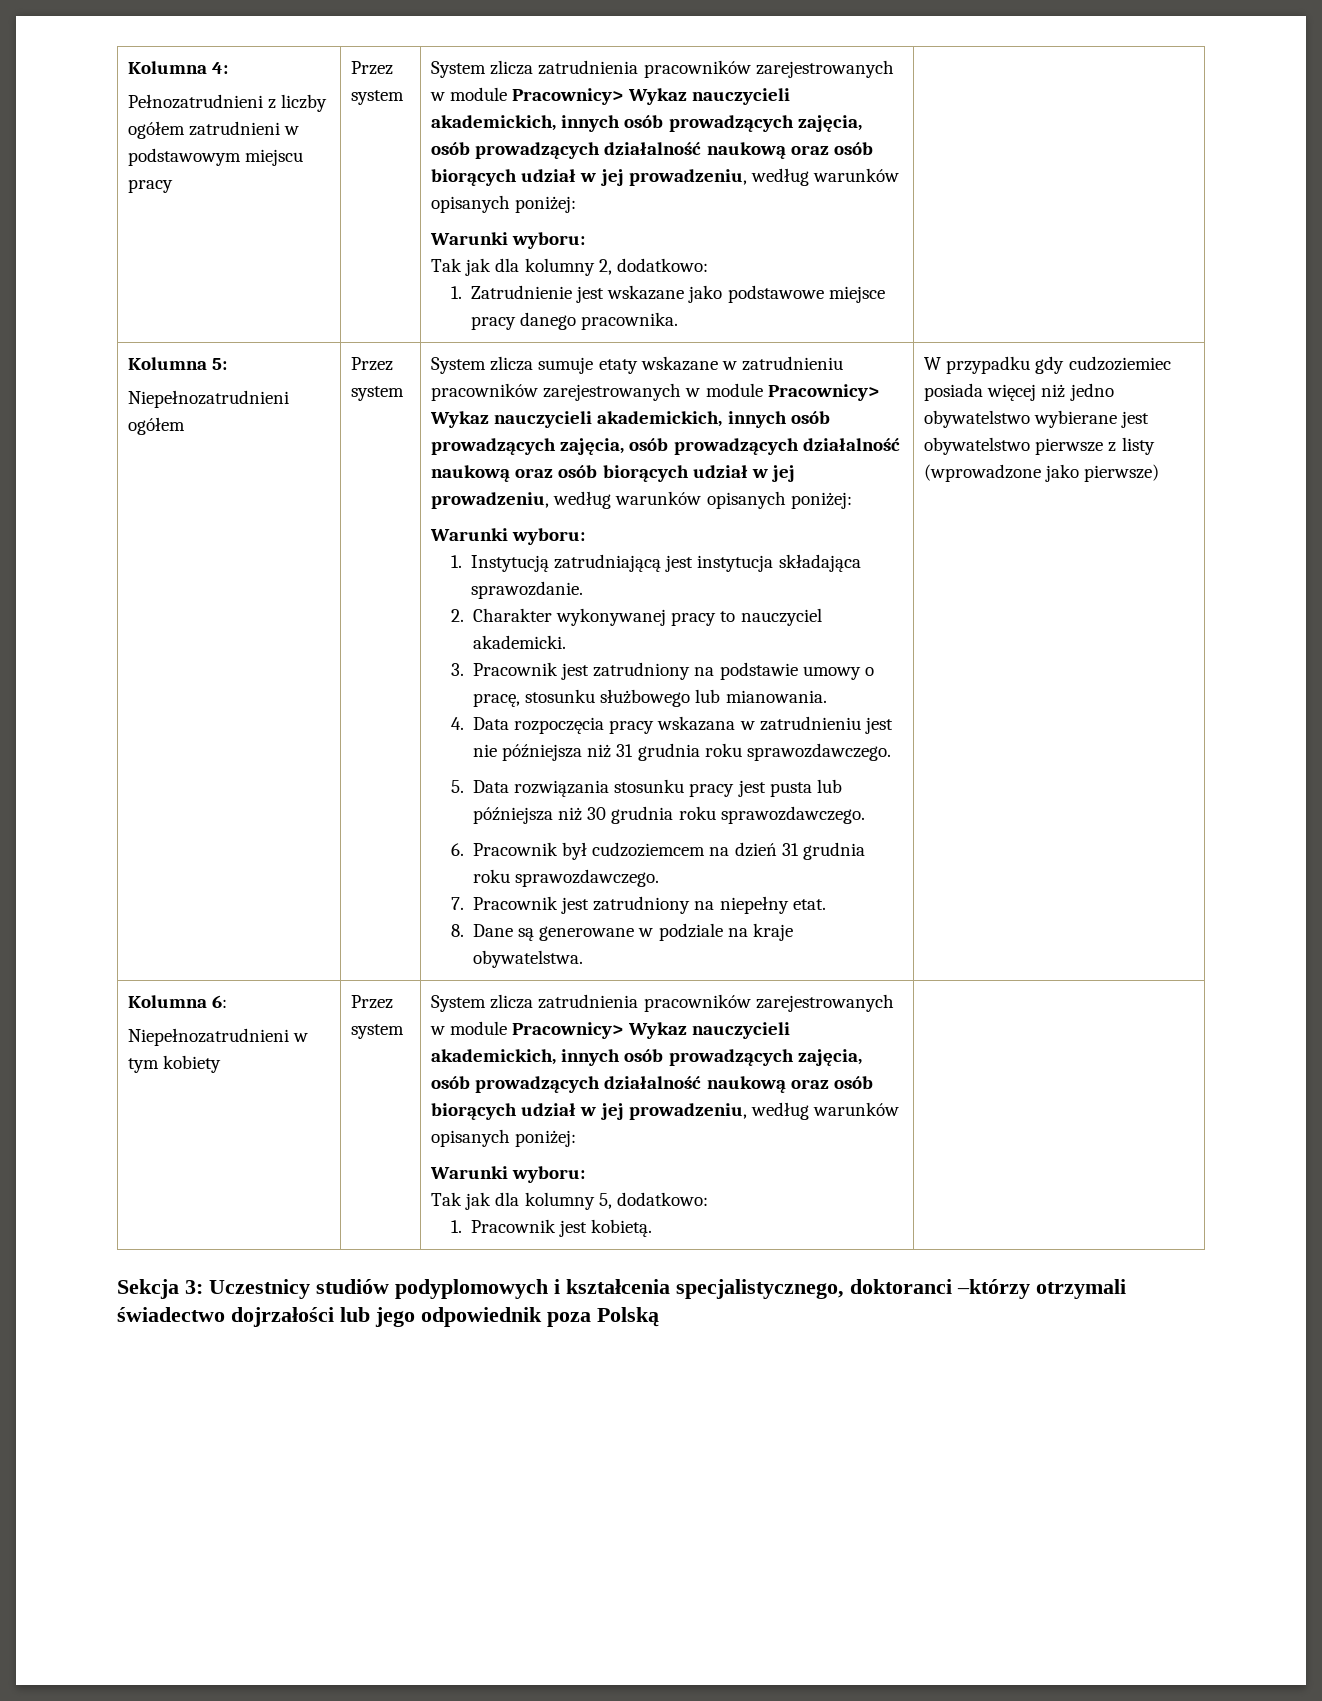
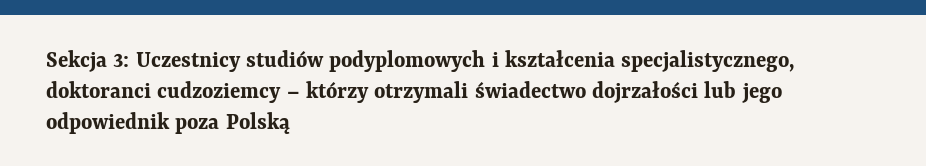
[128,61,229,74] [128,94,328,112] [128,121,300,139] [128,148,304,166] [128,179,174,193] [351,61,394,75] [351,90,405,105] [431,60,894,78] [430,87,790,105] [431,115,862,132] [431,142,873,159] [431,168,899,186] [431,195,577,213] [430,232,586,249] [431,258,708,276] [450,285,885,303] [471,312,679,330] [128,357,228,370] [128,390,290,408] [128,417,186,435] [351,357,394,371] [351,386,405,401] [431,356,843,374] [431,383,879,401] [430,411,830,428] [431,438,900,455] [431,465,795,482] [431,491,852,509] [430,528,586,545] [450,554,861,572] [471,581,584,599] [450,608,822,626] [473,635,567,649] [450,662,874,680] [473,689,827,707] [450,716,893,734] [473,743,891,761] [450,779,842,797] [473,806,865,824] [450,842,865,860] [473,869,660,887] [450,896,826,914] [450,923,793,941] [473,950,584,968] [924,356,1171,374] [924,383,1114,401] [924,410,1150,428] [924,437,1155,455] [924,464,1160,482] [128,995,228,1008] [128,1028,309,1046] [128,1055,222,1073] [351,995,394,1009] [351,1024,405,1039] [431,994,894,1012] [430,1021,790,1039] [431,1049,862,1066] [431,1076,873,1093] [431,1102,899,1120] [431,1129,577,1147] [430,1166,586,1183] [431,1192,708,1210] [450,1219,653,1237] Kolumna 4: // Pełnozatrudnieni z liczby ogółem zatrudnieni w podstawowym miejscu pracy | Przez system | System zlicza zatrudnienia pracowników zarejestrowanych w module Pracownicy> Wykaz nauczycieli akademickich, innych osób prowadzących zajęcia, osób prowadzących działalność naukową oraz osób biorących udział w jej prowadzeniu, według warunków opisanych poniżej: // Warunki wyboru: // Tak jak dla kolumny 2, dodatkowo: // 1. Zatrudnienie jest wskazane jako podstawowe miejsce pracy danego pracownika. | // Kolumna 5: // Niepełnozatrudnieni ogółem | Przez system | System zlicza sumuje etaty wskazane w zatrudnieniu pracowników zarejestrowanych w module Pracownicy> Wykaz nauczycieli akademickich, innych osób prowadzących zajęcia, osób prowadzących działalność naukową oraz osób biorących udział w jej prowadzeniu, według warunków opisanych poniżej: // Warunki wyboru: // 1. Instytucją zatrudniającą jest instytucja składająca sprawozdanie. // 2. Charakter wykonywanej pracy to nauczyciel akademicki. // 3. Pracownik jest zatrudniony na podstawie umowy o pracę, stosunku służbowego lub mianowania. // 4. Data rozpoczęcia pracy wskazana w zatrudnieniu jest nie późniejsza niż 31 grudnia roku sprawozdawczego. // 5. Data rozwiązania stosunku pracy jest pusta lub późniejsza niż 30 grudnia roku sprawozdawczego. // 6. Pracownik był cudzoziemcem na dzień 31 grudnia roku sprawozdawczego. // 7. Pracownik jest zatrudniony na niepełny etat. // 8. Dane są generowane w podziale na kraje obywatelstwa. | W przypadku gdy cudzoziemiec posiada więcej niż jedno obywatelstwo wybierane jest obywatelstwo pierwsze z listy (wprowadzone jako pierwsze) // Kolumna 6: // Niepełnozatrudnieni w tym kobiety | Przez system | System zlicza zatrudnienia pracowników zarejestrowanych w module Pracownicy> Wykaz nauczycieli akademickich, innych osób prowadzących zajęcia, osób prowadzących działalność naukową oraz osób biorących udział w jej prowadzeniu, według warunków opisanych poniżej: // Warunki wyboru: // Tak jak dla kolumny 5, dodatkowo: // 1. Pracownik jest kobietą. | // -> (46, 61) none
[957,1279,1030,1299] –którzy -> [157,81,370,103] cudzoziemcy – którzy

